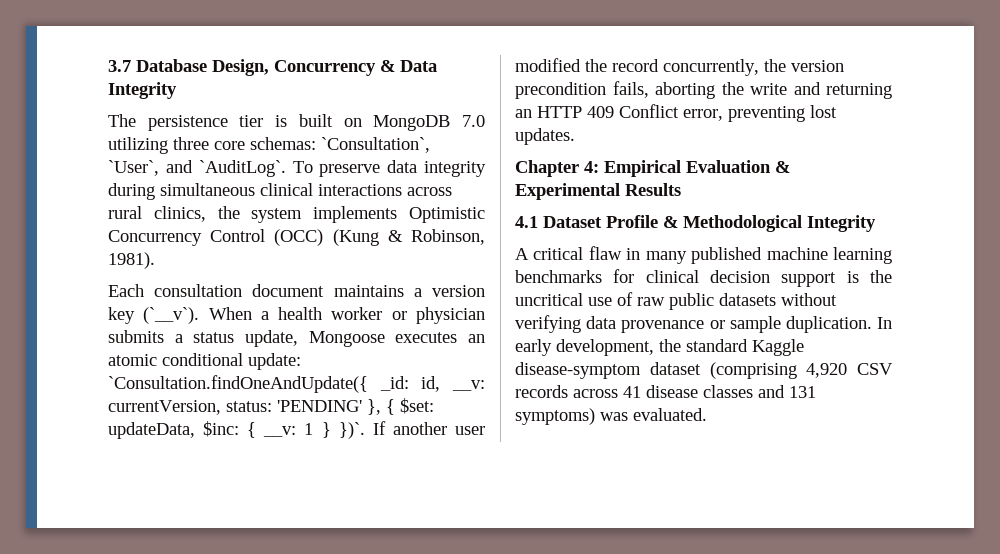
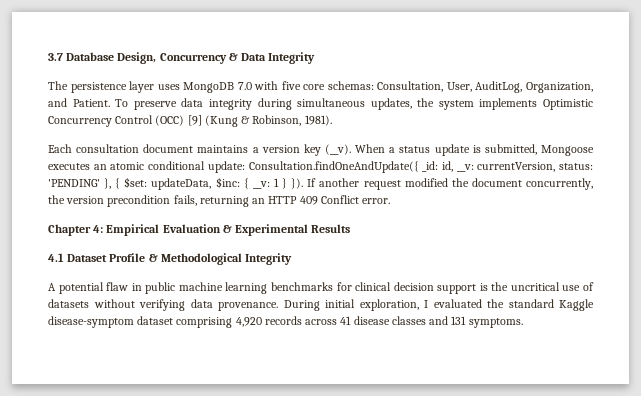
[239,114,486,131] [108,137,430,154] [108,160,286,177] tier is built on MongoDB 7.0 utilizing three core schemas: `Consultation`, `User`, and `AuditLog`. -> [129,81,594,93] [48,98,110,107] layer uses MongoDB 7.0 with five core schemas: Consultation, User, AuditLog, Organization, and Patient.
[260,183,452,196] [108,206,206,222] clinical interactions across rural clinics, -> [370,98,412,110] updates,
(324, 237) none -> [187,115,202,126] [9]
[143,307,200,324] (`__v`). -> [325,144,351,155] (__v).
[278,307,485,324] [108,330,298,347] health worker or physician submits a status update, -> [399,144,537,156] status update is submitted,
[108,375,368,393] `Consultation.findOneAndUpdate({ -> [248,161,419,173] Consultation.findOneAndUpdate({
[338,422,365,439] })`. -> [291,178,304,189] }).
[454,426,485,435] user -> [363,180,401,190] request
[612,59,659,72] record -> [471,178,522,187] document
[655,82,821,99] aborting the write and -> (197, 200) none
[683,105,837,122] [515,128,575,145] error, preventing lost updates. -> [362,198,391,204] error.
[533,247,584,260] critical -> [58,282,104,294] potential
[645,247,763,264] many published -> [145,282,176,294] public
[637,293,714,310] raw public -> (594, 286) none
[621,316,892,333] [515,339,654,356] provenance or sample duplication. In early development, -> [218,299,482,311] provenance. During initial exploration, I evaluated
[709,362,893,379] (comprising 4,920 CSV -> [176,317,262,328] comprising 4,920
[515,408,707,425] symptoms) was evaluated. -> [468,318,523,328] symptoms.

